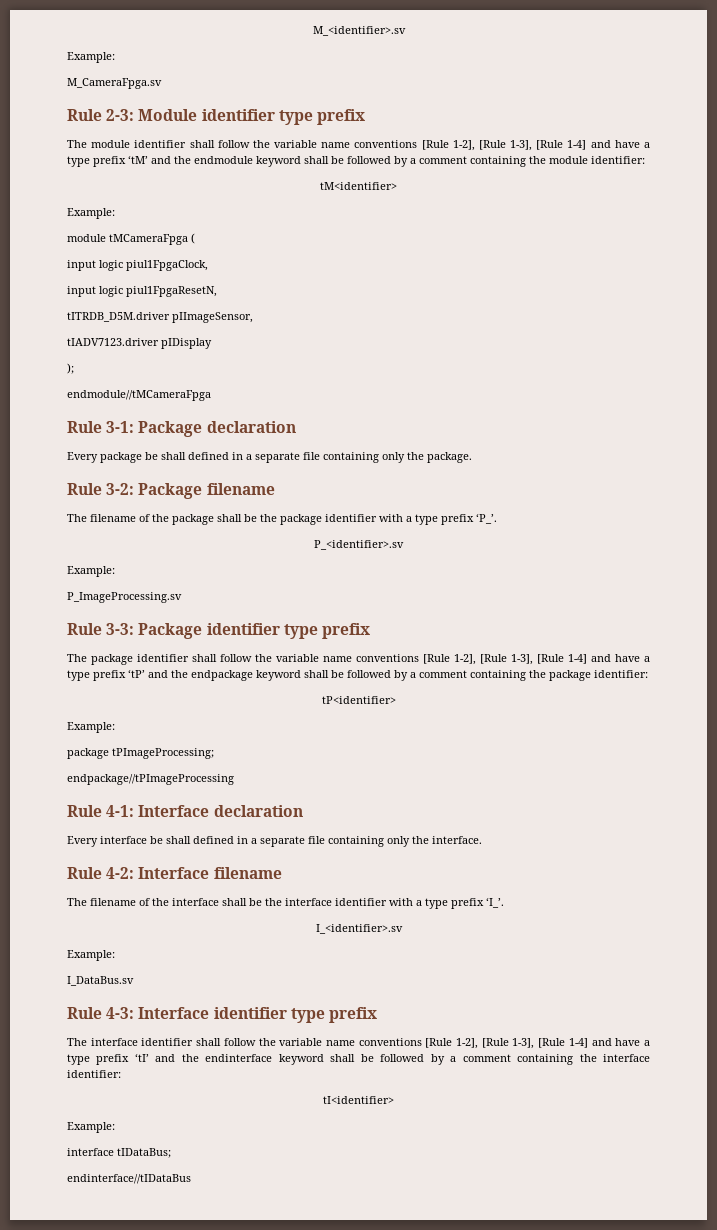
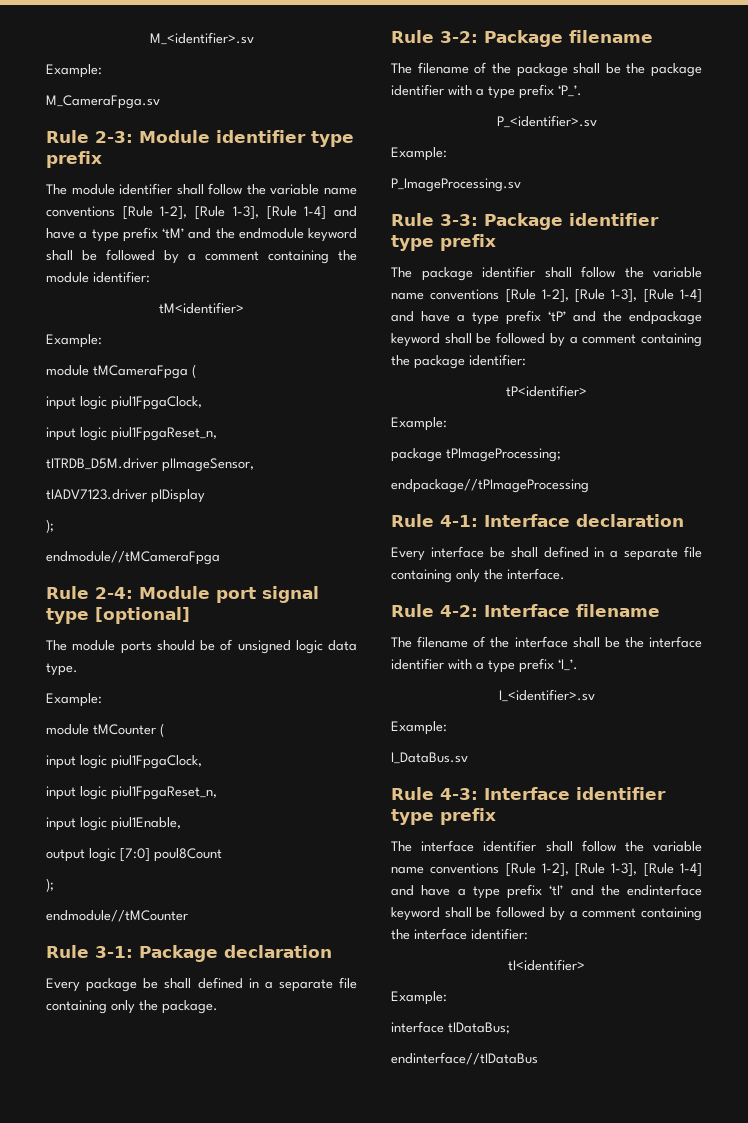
[126,286,217,297] piul1FpgaResetN, -> [111,427,217,441] piul1FpgaReset_n,
(211, 395) none -> [46,586,319,603] [46,607,190,624] [46,639,357,654] [46,663,78,676] [46,693,102,707] [46,723,164,737] [46,755,202,769] [46,786,217,800] [46,817,181,831] [46,848,222,862] [46,878,54,892] [46,910,188,922] // Rule 2-4: Module port signal type [optional] // The module ports should be of unsigned logic data type. // Example: // module tMCounter ( // input logic piul1FpgaClock, // input logic piul1FpgaReset_n, // input logic piul1Enable, // output logic [7:0] poul8Count // ); // endmodule//tMCounter

